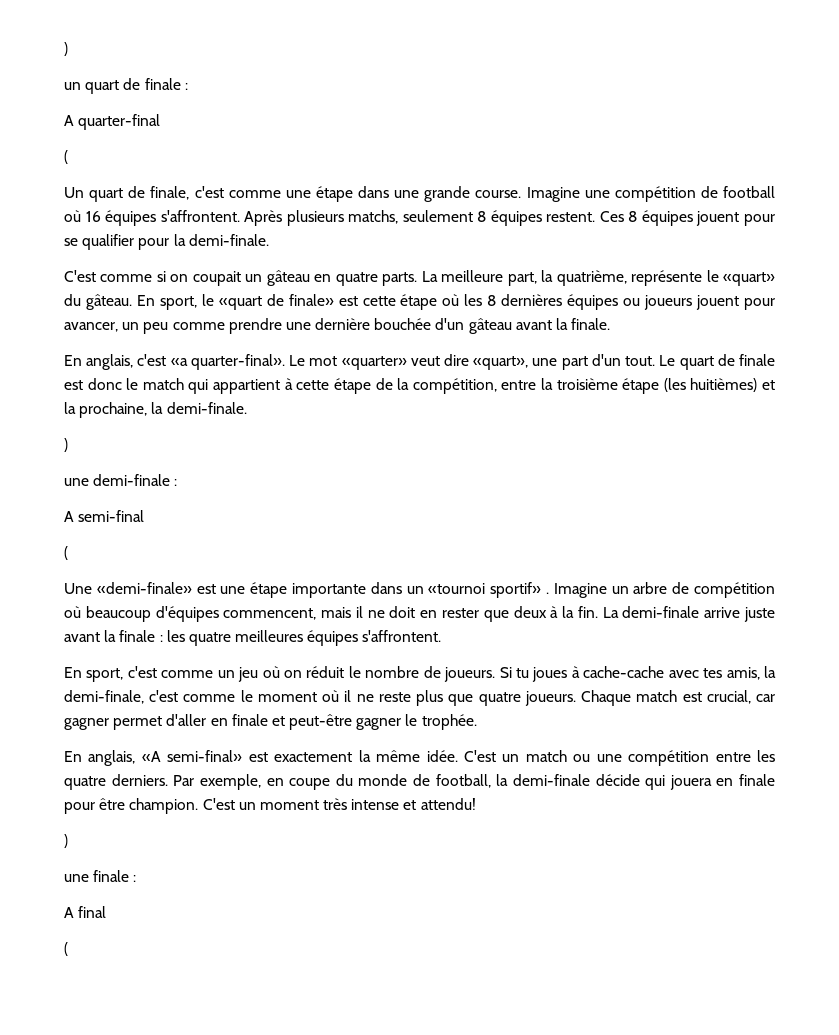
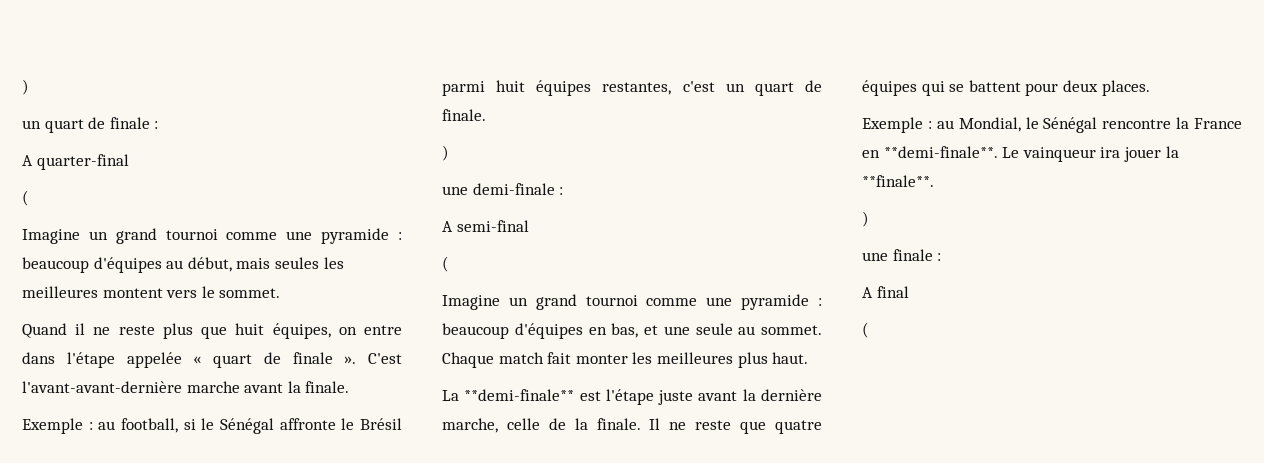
[64,186,775,202] [64,210,775,226] [64,234,269,250] [64,270,776,286] [64,294,776,310] [64,318,611,334] [64,354,775,370] [64,378,775,394] [64,402,247,418] Un quart de finale, c'est comme une étape dans une grande course. Imagine une compétition de football où 16 équipes s'affrontent. Après plusieurs matchs, seulement 8 équipes restent. Ces 8 équipes jouent pour se qualifier pour la demi-finale. // C'est comme si on coupait un gâteau en quatre parts. La meilleure part, la quatrième, représente le «quart» du gâteau. En sport, le «quart de finale» est cette étape où les 8 dernières équipes ou joueurs jouent pour avancer, un peu comme prendre une dernière bouchée d'un gâteau avant la finale. // En anglais, c'est «a quarter-final». Le mot «quarter» veut dire «quart», une part d'un tout. Le quart de finale est donc le match qui appartient à cette étape de la compétition, entre la troisième étape (les huitièmes) et la prochaine, la demi-finale. -> [22,228,402,244] [22,257,344,273] [22,286,281,298] [22,323,402,339] [22,352,402,368] [22,381,350,393] [22,418,402,434] [442,80,822,96] [442,109,486,121] Imagine un grand tournoi comme une pyramide : beaucoup d'équipes au début, mais seules les meilleures montent vers le sommet. // Quand il ne reste plus que huit équipes, on entre dans l'étape appelée « quart de finale ». C'est l'avant-avant-dernière marche avant la finale. // Exemple : au football, si le Sénégal affronte le Brésil parmi huit équipes restantes, c'est un quart de finale.
[64,582,775,598] [64,606,776,622] [64,630,442,646] [64,666,777,682] [64,690,444,706] Une «demi-finale» est une étape importante dans un «tournoi sportif» . Imagine un arbre de compétition où beaucoup d'équipes commencent, mais il ne doit en rester que deux à la fin. La demi-finale arrive juste avant la finale : les quatre meilleures équipes s'affrontent. // En sport, c'est comme un jeu où on réduit le nombre de joueurs. Si tu joues à cache-cache avec tes amis, la demi-finale, c'est comme le moment où il ne reste plus -> [442,294,822,310] [442,323,822,339] [442,352,809,368] [442,389,822,405] [442,418,732,433] Imagine un grand tournoi comme une pyramide : beaucoup d'équipes en bas, et une seule au sommet. Chaque match fait monter les meilleures plus haut. // La **demi-finale** est l'étape juste avant la dernière marche, celle de la finale. Il ne reste
[524,690,776,706] [64,714,477,730] [64,750,775,766] [64,774,775,790] [64,798,476,814] joueurs. Chaque match est crucial, car gagner permet d'aller en finale et peut-être gagner le trophée. // En anglais, «A semi-final» est exactement la même idée. C'est un match ou une compétition entre les quatre derniers. Par exemple, en coupe du monde de football, la demi-finale décide qui jouera en finale pour être champion. C'est un moment très intense et attendu! -> [862,80,1150,96] [862,117,1242,133] [862,146,1179,162] [862,175,934,187] équipes qui se battent pour deux places. // Exemple : au Mondial, le Sénégal rencontre la France en **demi-finale**. Le vainqueur ira jouer la **finale**.

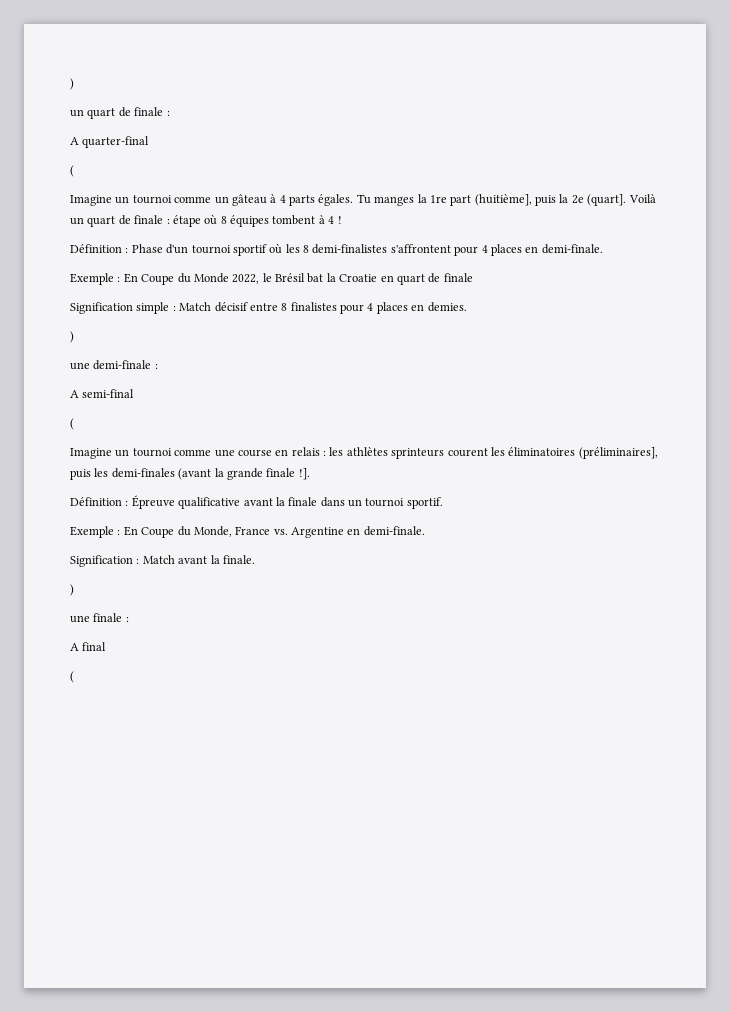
[115,228,402,244] [22,257,344,273] [22,286,281,298] [22,323,402,339] [22,352,402,368] [22,381,350,393] [22,418,402,434] [442,80,822,96] [442,109,486,121] grand tournoi comme une pyramide : beaucoup d'équipes au début, mais seules les meilleures montent vers le sommet. // Quand il ne reste plus que huit équipes, on entre dans l'étape appelée « quart de finale ». C'est l'avant-avant-dernière marche avant la finale. // Exemple : au football, si le Sénégal affronte le Brésil parmi huit équipes restantes, c'est un quart de finale. -> [132,194,656,206] [70,214,342,227] [70,243,603,256] [70,273,473,285] [70,302,467,314] tournoi comme un gâteau à 4 parts égales. Tu manges la 1re part (huitième], puis la 2e (quart]. Voilà un quart de finale : étape où 8 équipes tombent à 4 ! // Définition : Phase d'un tournoi sportif où les 8 demi-finalistes s'affrontent pour 4 places en demi-finale. // Exemple : En Coupe du Monde 2022, le Brésil bat la Croatie en quart de finale // Signification simple : Match décisif entre 8 finalistes pour 4 places en demies.
[535,294,822,310] [442,323,822,339] [442,352,809,368] [442,389,822,405] [442,418,822,434] [862,80,1150,96] [862,117,1242,133] [862,146,1179,162] [862,175,934,187] grand tournoi comme une pyramide : beaucoup d'équipes en bas, et une seule au sommet. Chaque match fait monter les meilleures plus haut. // La **demi-finale** est l'étape juste avant la dernière marche, celle de la finale. Il ne reste que quatre équipes qui se battent pour deux places. // Exemple : au Mondial, le Sénégal rencontre la France en **demi-finale**. Le vainqueur ira jouer la **finale**. -> [132,447,658,459] [70,468,310,480] [70,495,443,509] [70,526,425,538] [70,555,255,567] tournoi comme une course en relais : les athlètes sprinteurs courent les éliminatoires (préliminaires], puis les demi-finales (avant la grande finale !]. // Définition : Épreuve qualificative avant la finale dans un tournoi sportif. // Exemple : En Coupe du Monde, France vs. Argentine en demi-finale. // Signification : Match avant la finale.

